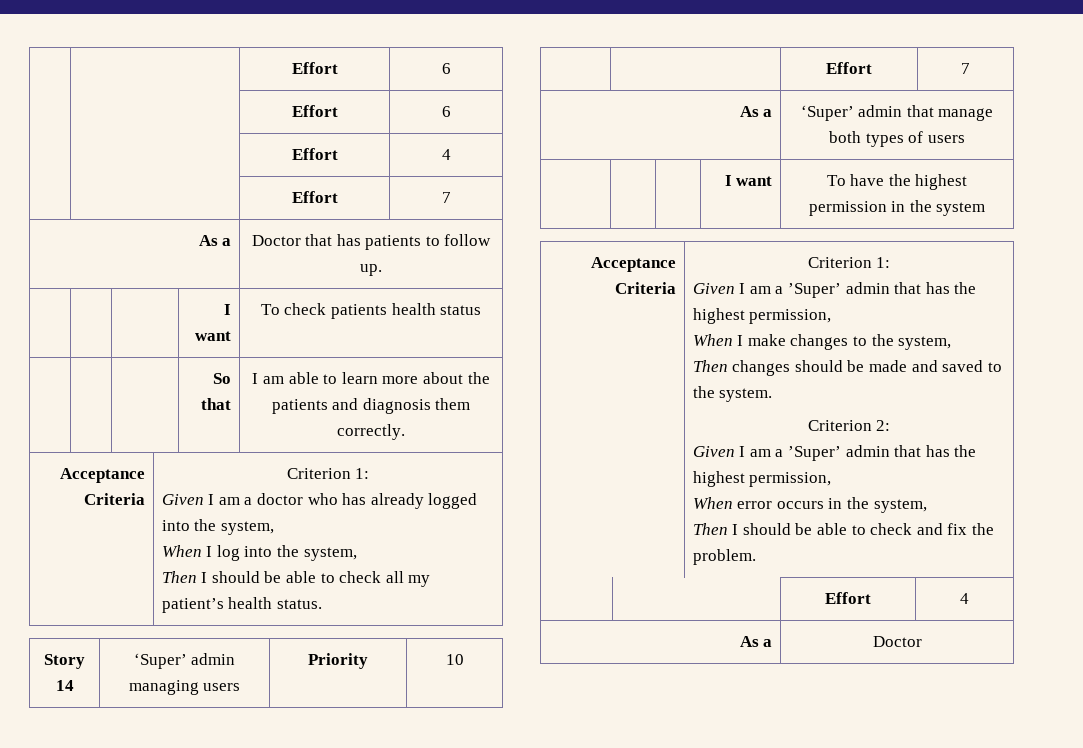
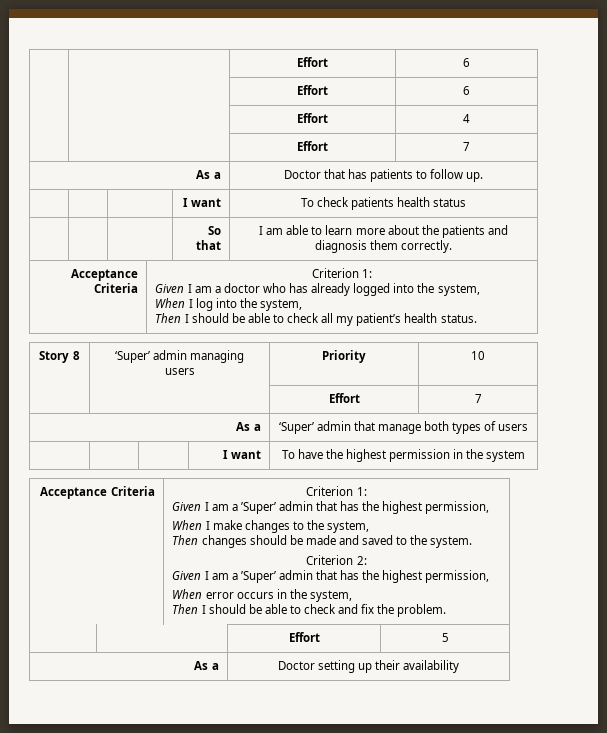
[55,680,74,691] 14 -> [72,351,80,360] 8
[960,593,969,604] [739,636,773,647] [872,636,922,647] 4 // As a | Doctor -> [441,633,449,642] [194,661,219,670] [277,660,460,673] 5 // As a | Doctor setting up their availability

